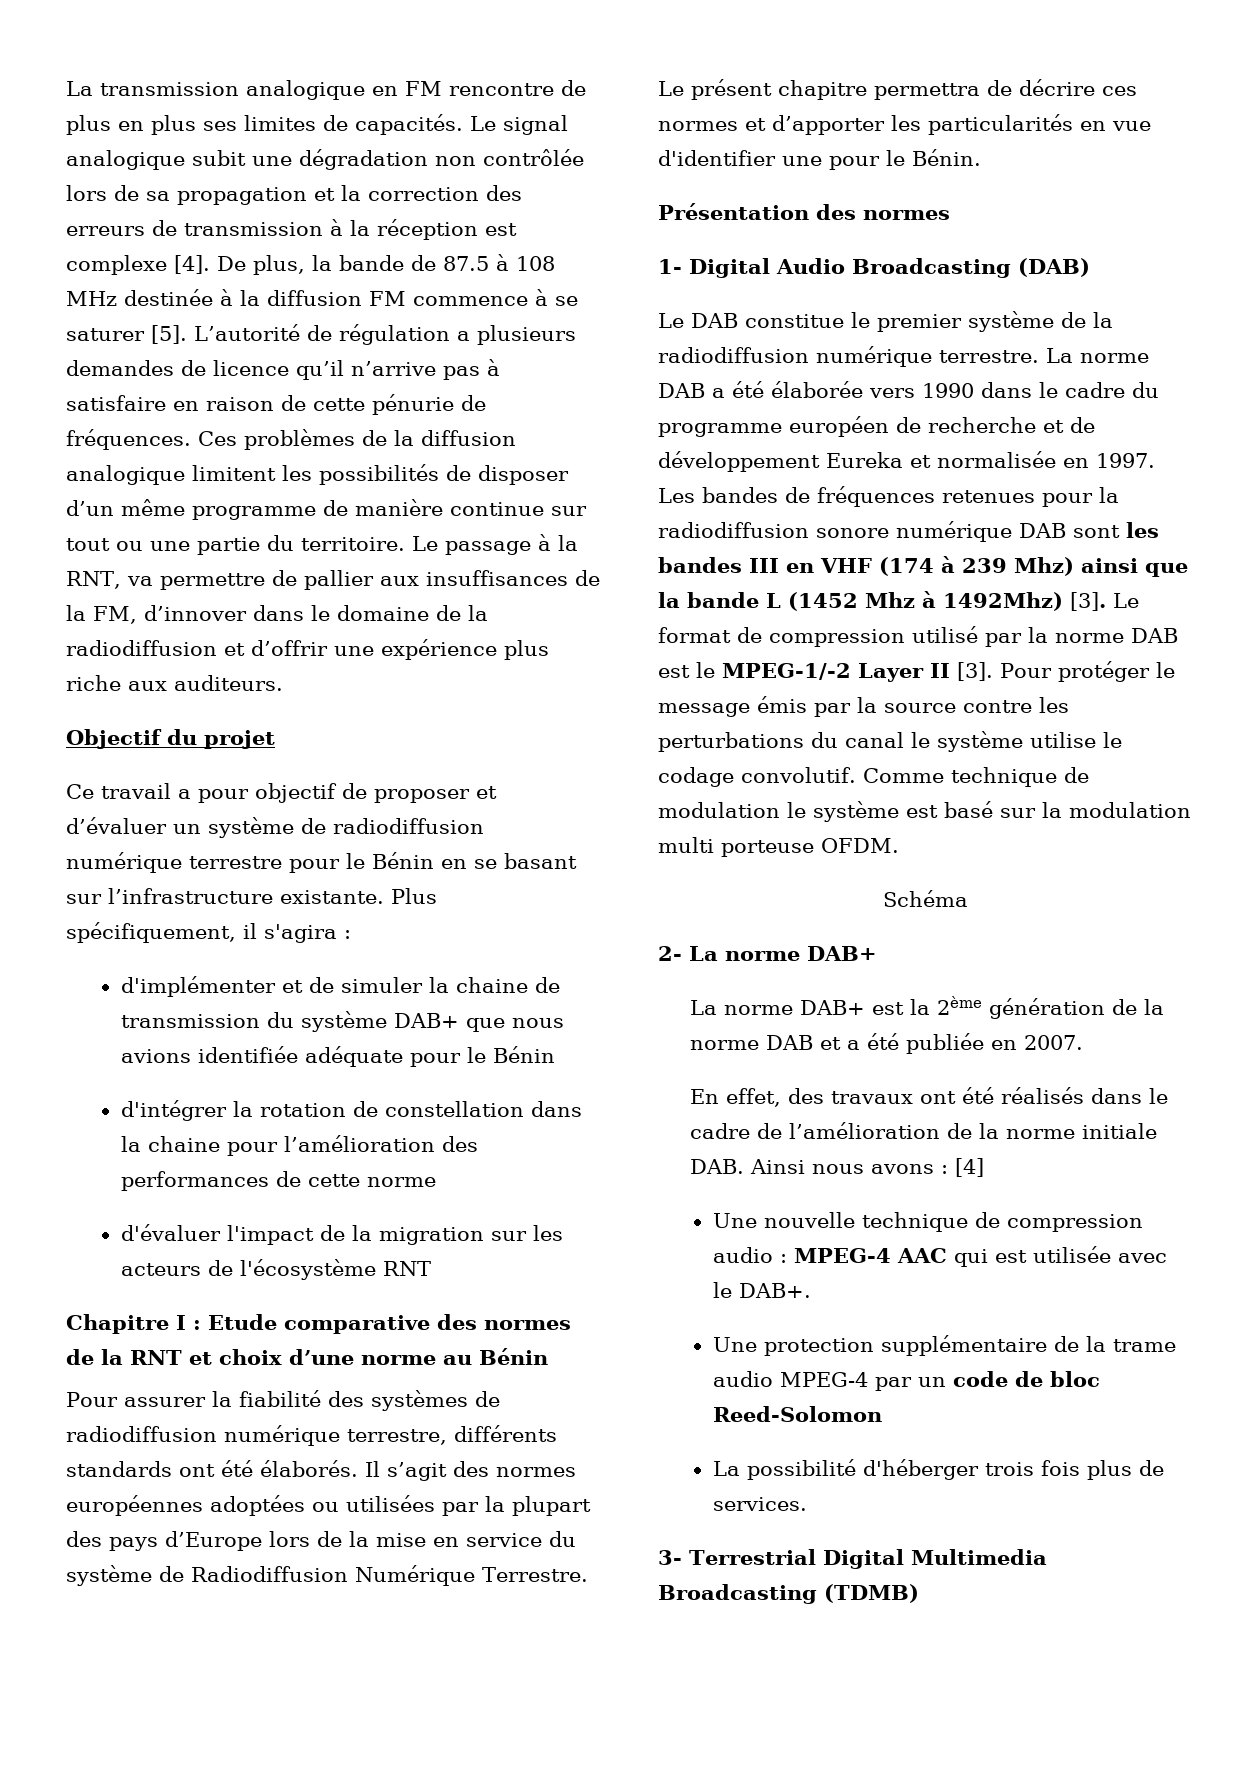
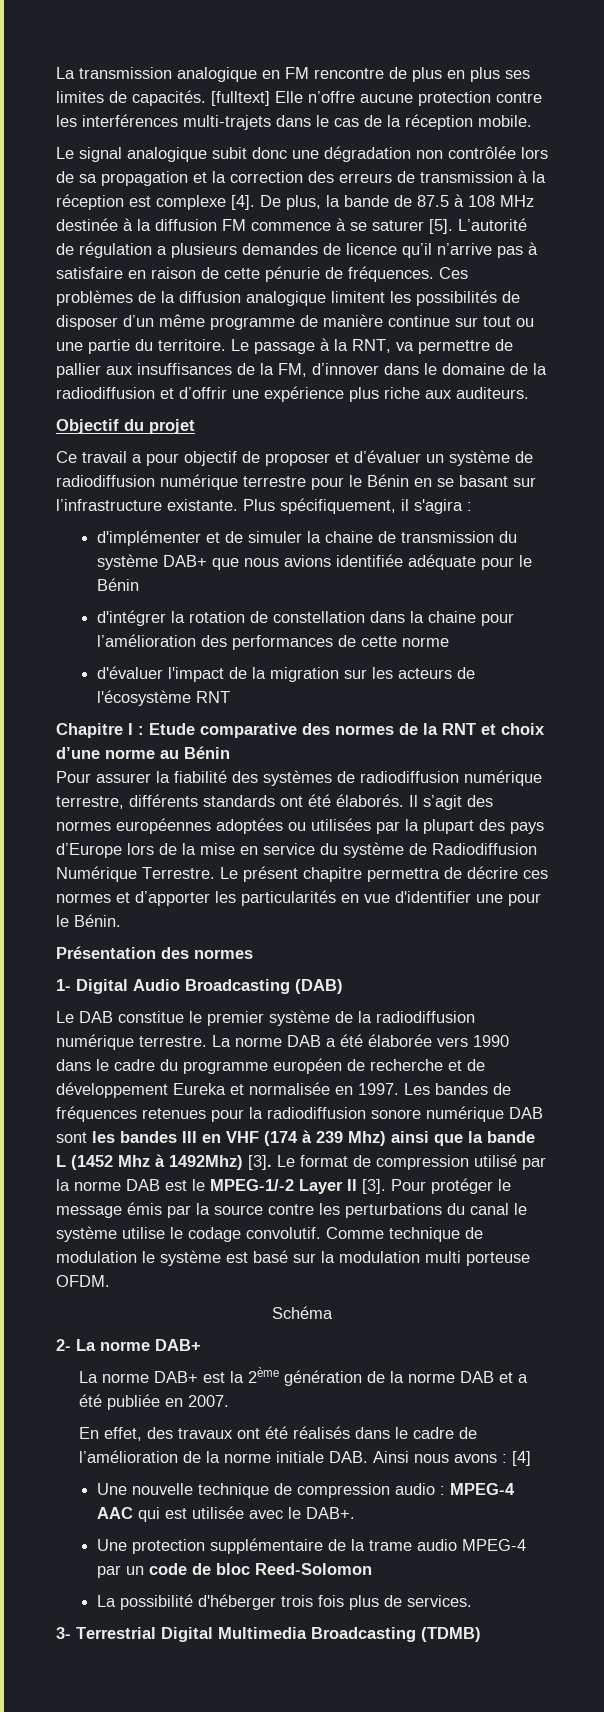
(463, 124) none -> [211,91,542,106] [56,114,532,130] [fulltext] Elle n’offre aucune protection contre les interférences multi-trajets dans le cas de la réception mobile. //
(246, 158) none -> [252,147,287,159] donc

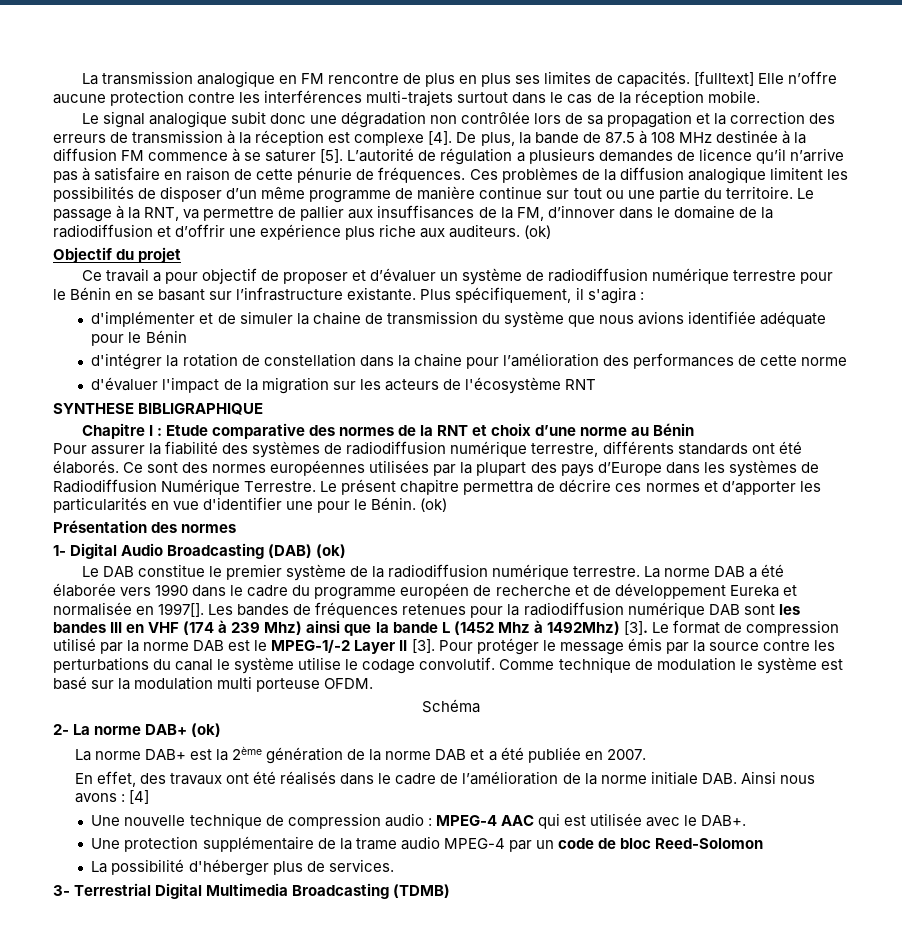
(271, 122) none -> [457,92,509,103] surtout
(529, 393) none -> [524,225,552,239] (ok)
[163,555,208,567] DAB+ -> (564, 319) none
(231, 697) none -> [53,403,264,415] // SYNTHESE BIBLIGRAPHIQUE
[409,795,462,810] Il s’agit -> [123,462,179,473] Ce sont
[216,818,306,834] adoptées ou -> (366, 468) none
[127,842,404,858] lors de la mise en service du système -> [665,460,797,477] dans les systèmes
(121, 920) none -> [420,498,448,512] (ok)
(343, 986) none -> [316,544,347,558] (ok)
[358,1083,399,1095] 1997. -> [158,603,205,617] 1997[].
[371,1109,421,1119] sonore -> (624, 609) none
(201, 1345) none -> [191,723,222,737] (ok)
[281,1595,345,1607] trois fois -> (269, 867) none

